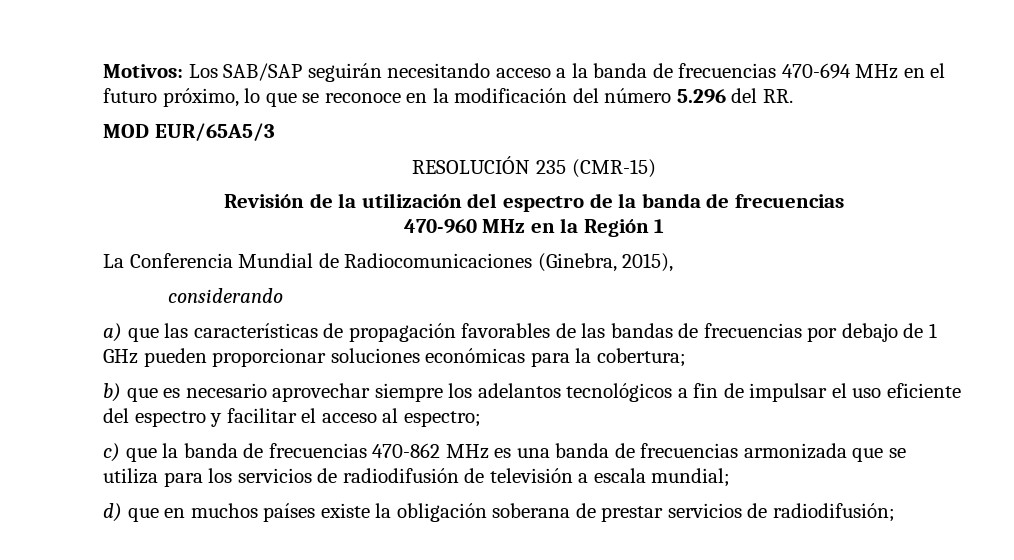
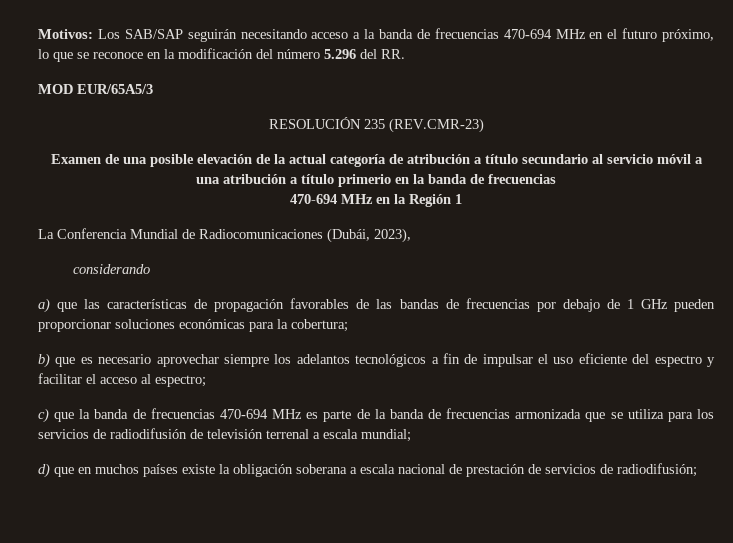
[571,159,656,178] [224,193,613,212] (CMR-15) // Revisión de la utilización del espectro de -> [388,118,484,133] [50,154,703,167] [196,174,409,187] (REV.CMR-23) // Examen de una posible elevación de la actual categoría de atribución a título secundario al servicio móvil a una atribución a título primerio en
[403,219,477,234] 470-960 -> [290,194,337,204] 470-694
[537,253,674,272] (Ginebra, 2015), -> [327,228,411,243] (Dubái, 2023),
[372,443,441,458] 470-862 -> [219,409,268,419] 470-694
[516,448,550,458] una -> [323,409,386,422] parte de la
(573, 475) none -> [266,429,309,439] terrenal
[575,503,664,522] de prestar -> [350,464,541,477] a escala nacional de prestación de

